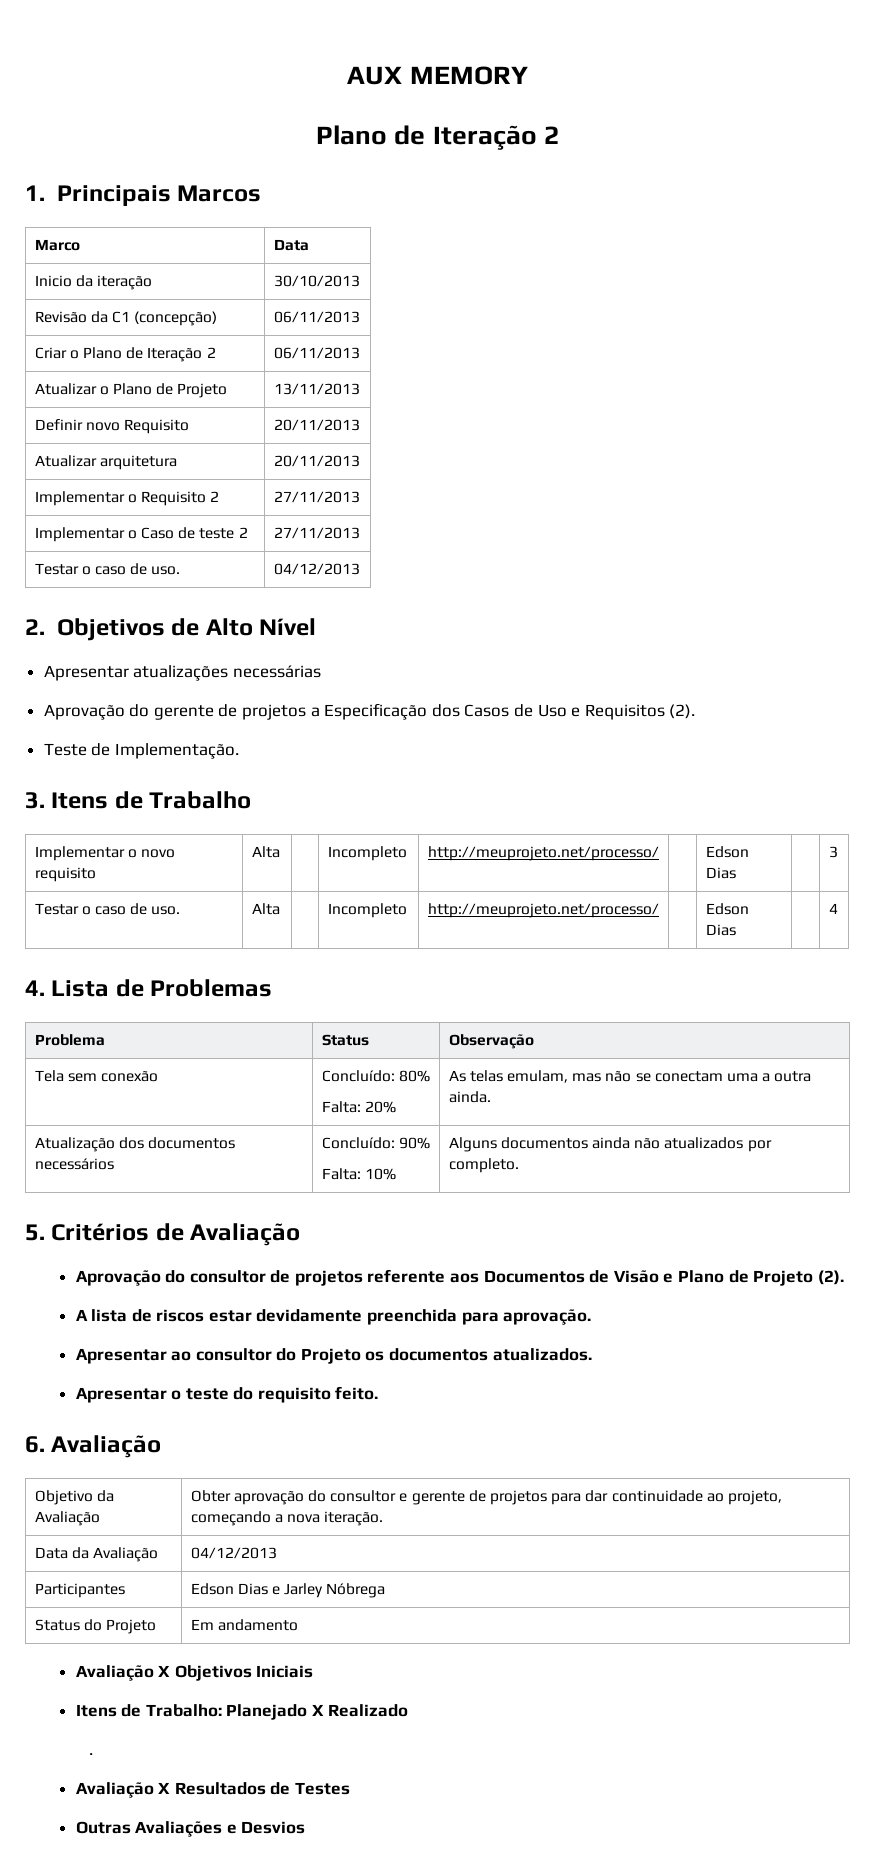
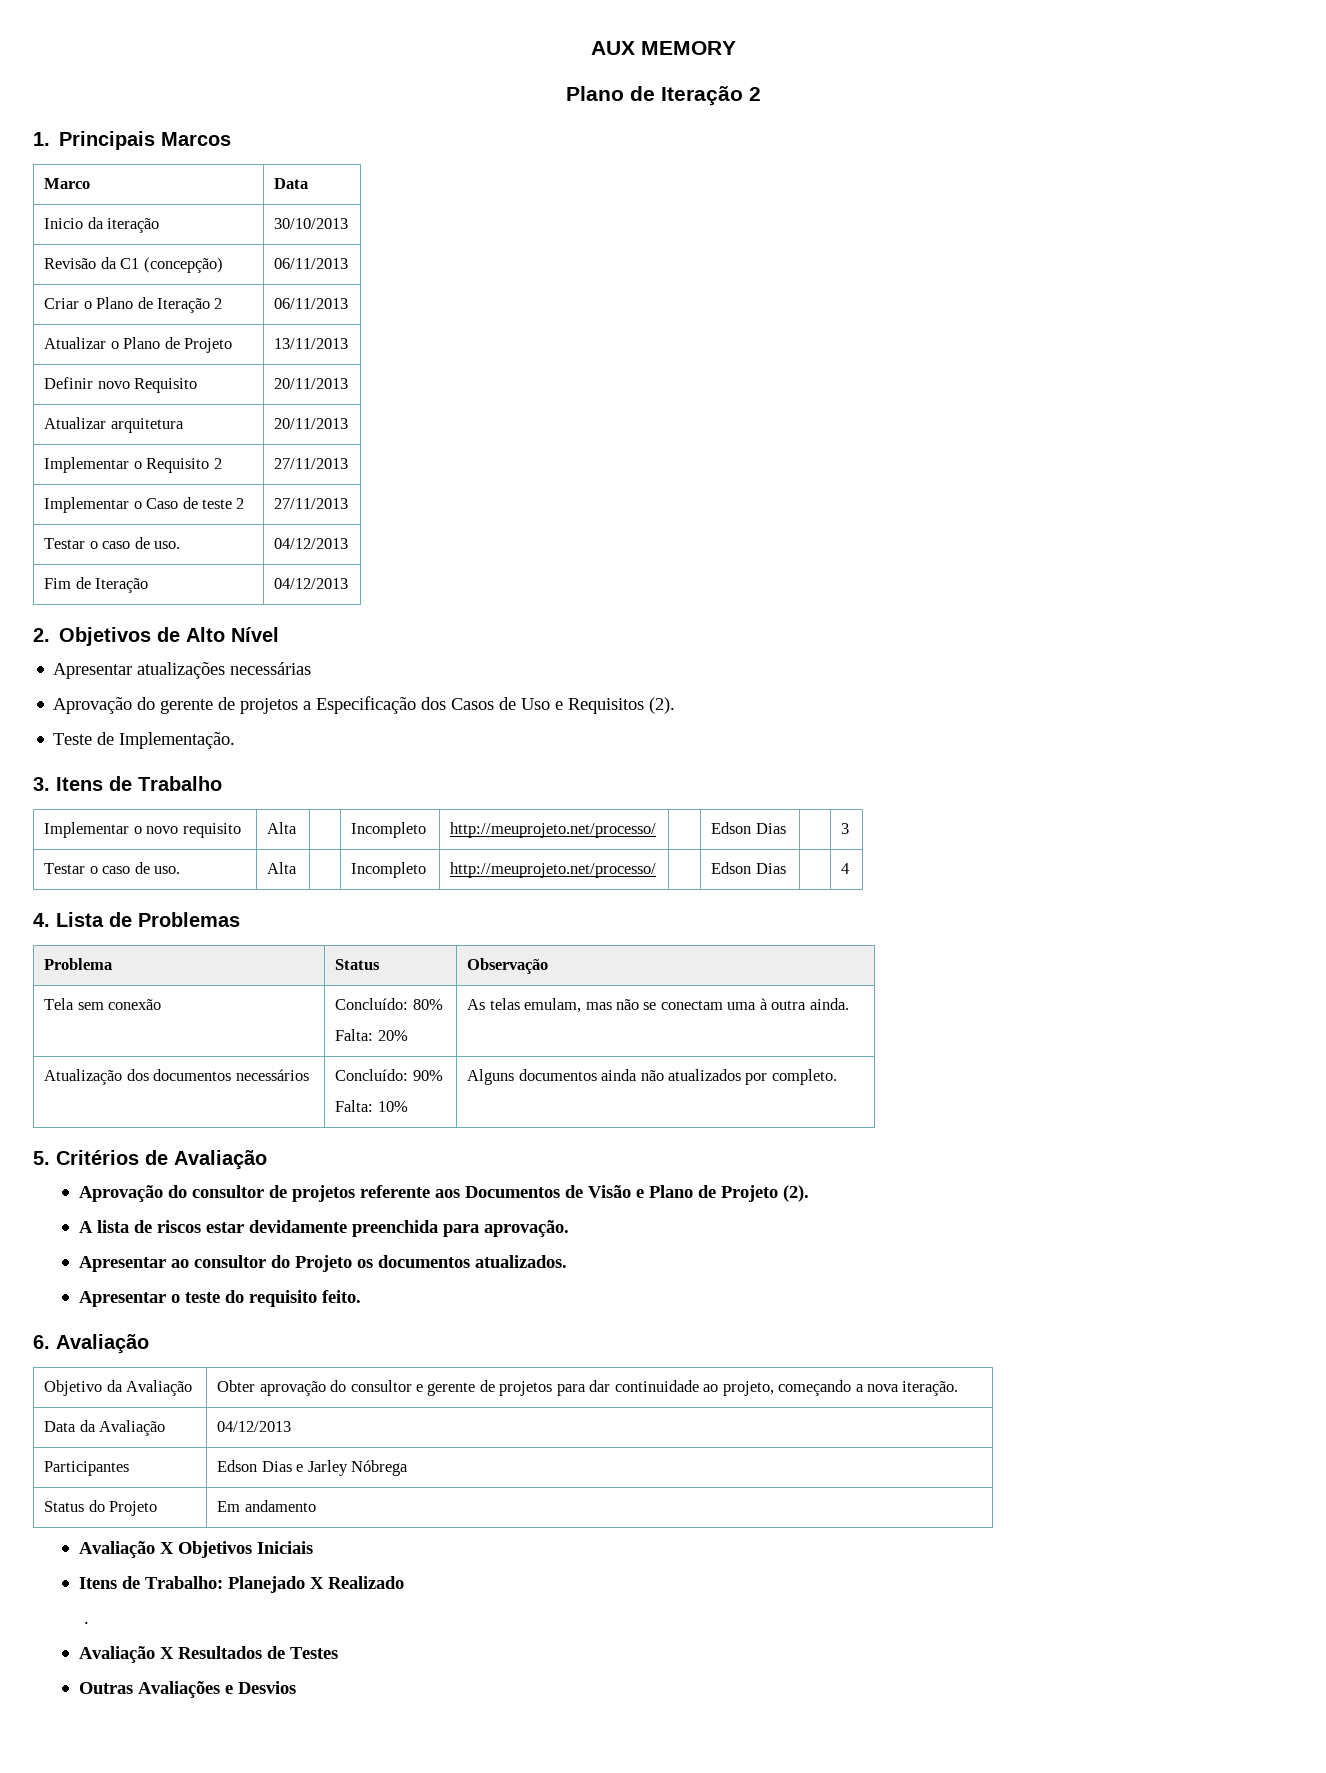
(360, 569) none -> [44,577,149,593] [274,578,349,589] // Fim de Iteração | 04/12/2013
[762,1073,771,1082] a -> [759,998,768,1010] à

